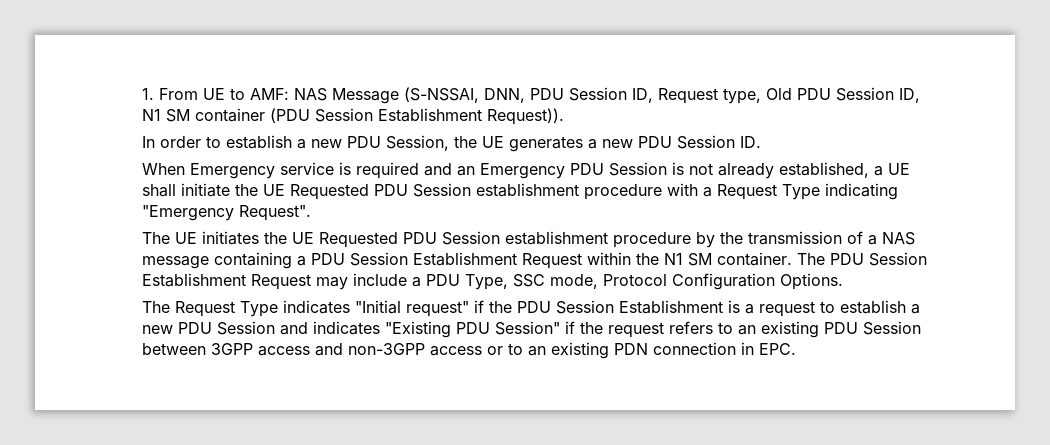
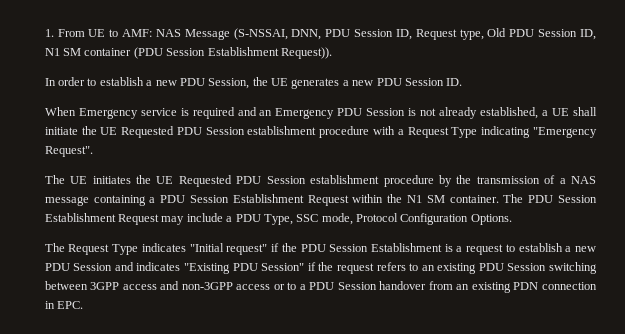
(921, 328) none -> [549,262,597,274] switching
(523, 349) none -> [299,281,453,290] a PDU Session handover from

